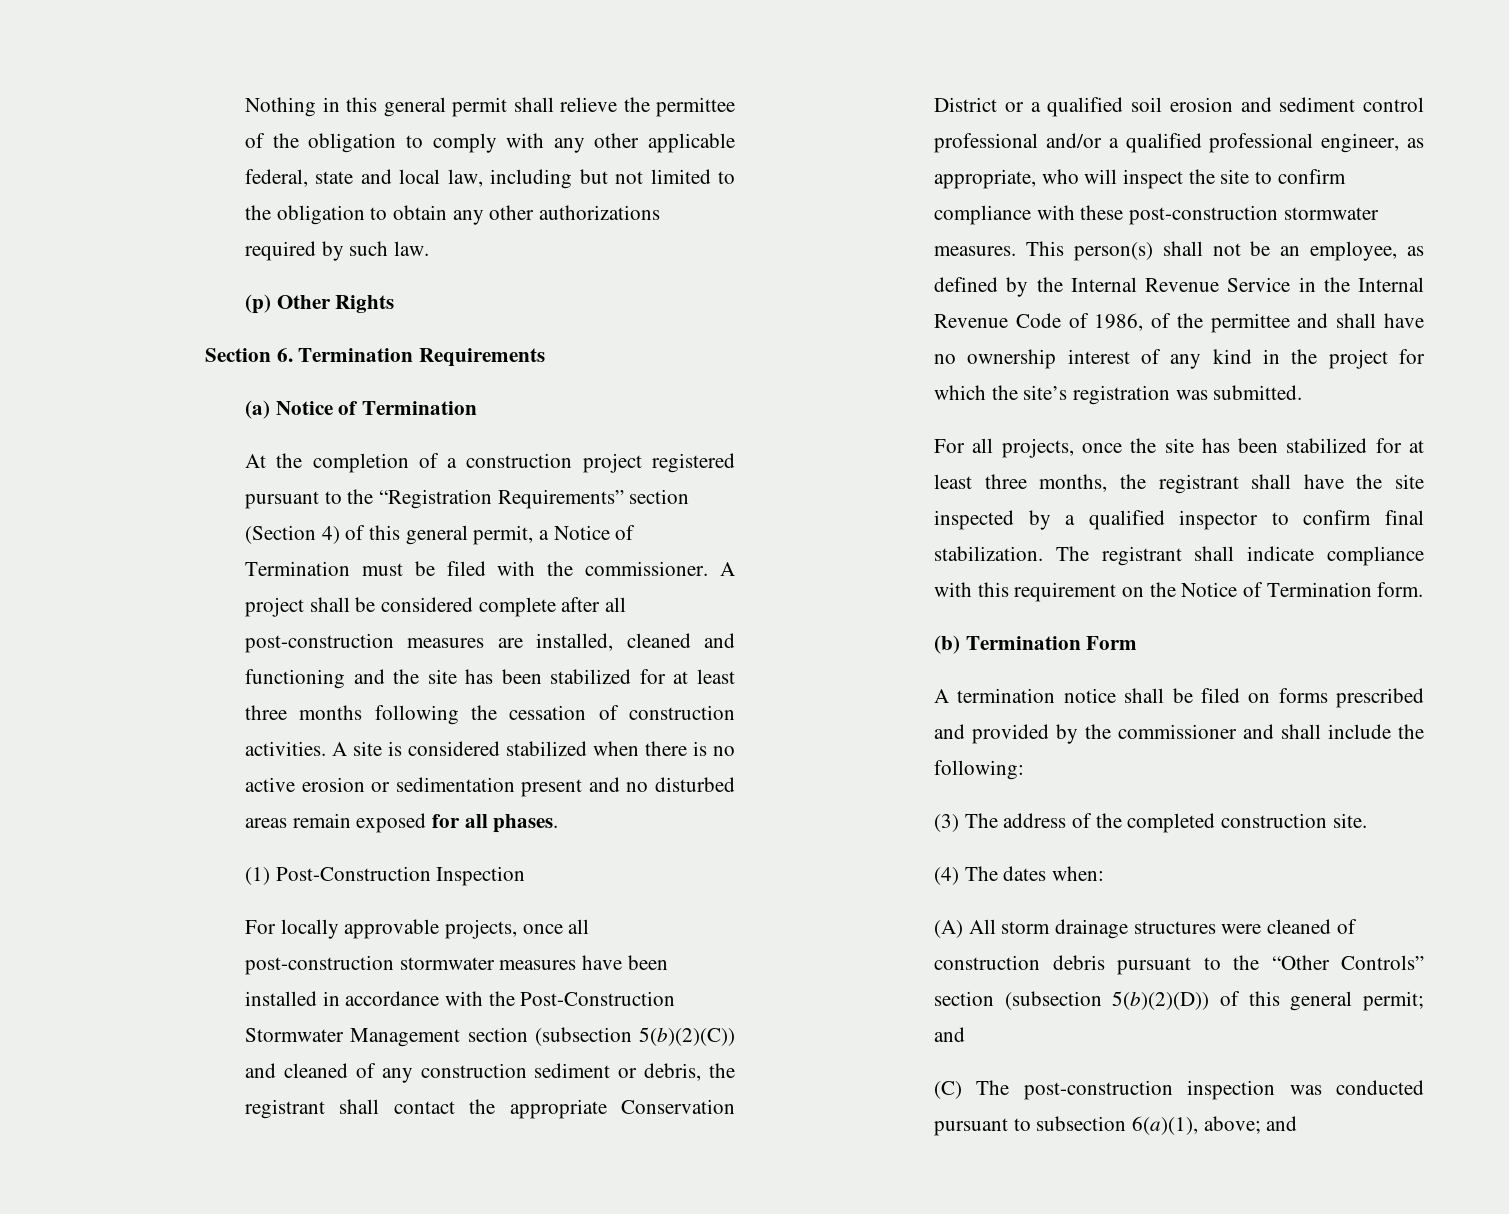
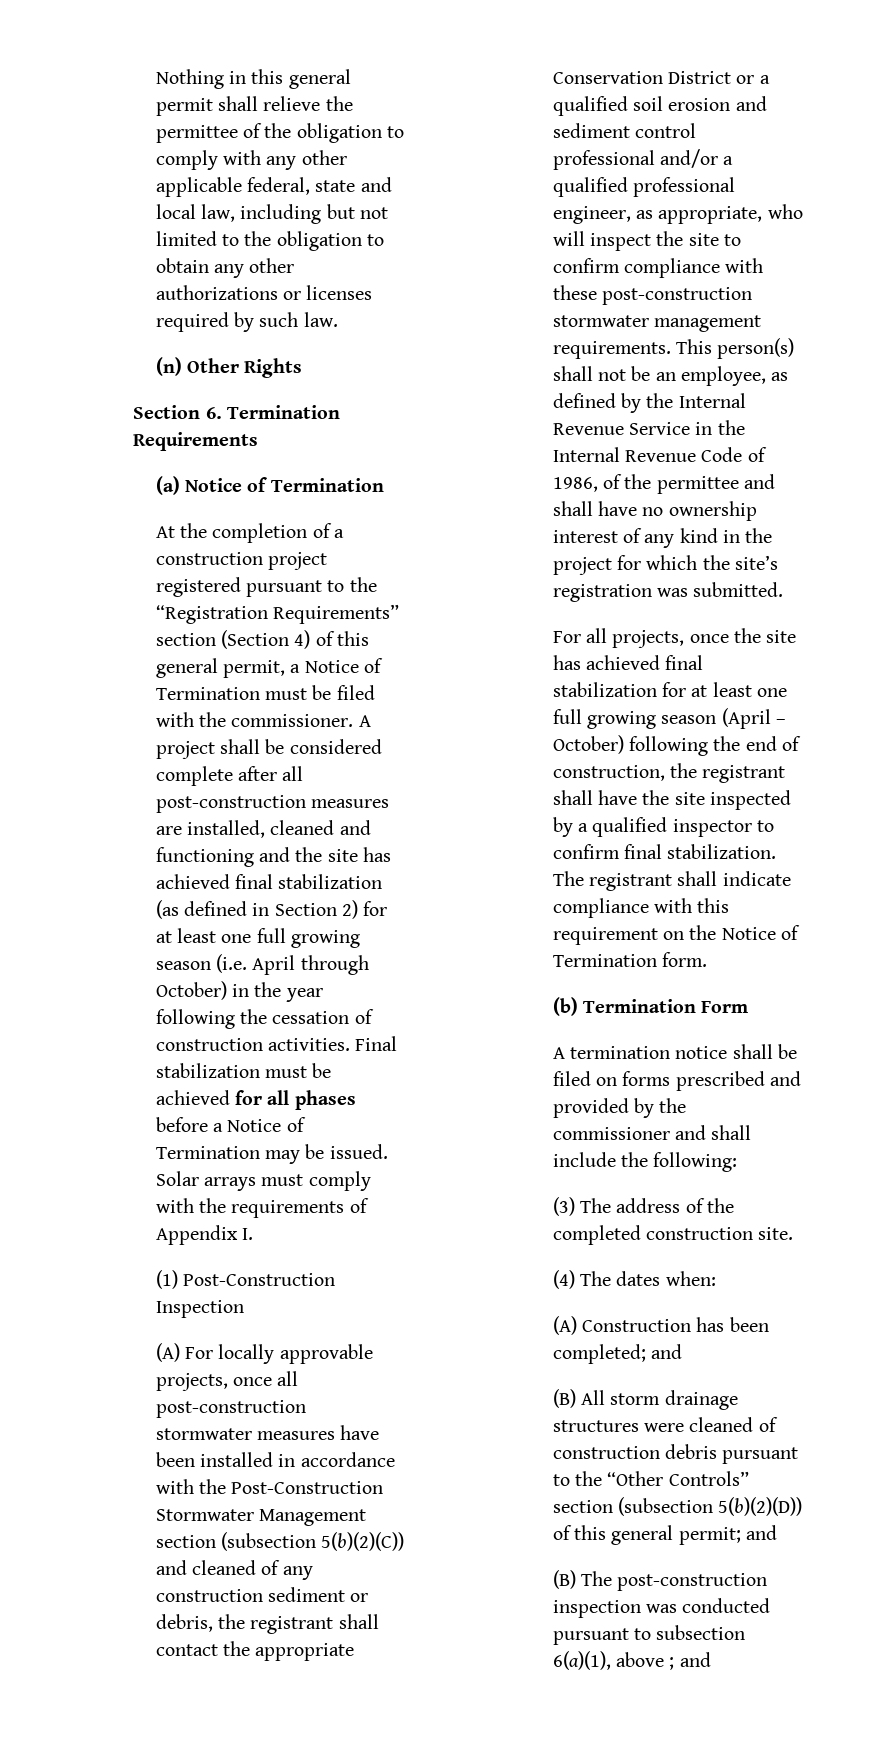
(661, 212) none -> [283,285,373,300] or licenses
[245,294,272,314] (p) -> [155,357,182,376] (n)
[501,669,735,684] [245,705,363,720] been stabilized for at least three months -> [155,874,383,889] [155,900,388,919] [155,928,360,948] [155,954,369,975] [155,981,323,1002] achieved final stabilization (as defined in Section 2) for at least one full growing season (i.e. April through October) in the year
[332,741,735,756] [245,777,735,797] [245,813,559,833] A site is considered stabilized when there is no active erosion or sedimentation present and no disturbed areas remain exposed for all phases. -> [355,1036,398,1051] [155,1063,332,1078] [155,1090,356,1110] [155,1117,306,1132] [155,1144,388,1164] [155,1171,371,1191] [155,1198,369,1218] [155,1225,254,1245] Final stabilization must be achieved for all phases before a Notice of Termination may be issued. Solar arrays must comply with the requirements of Appendix I.
(526, 876) none -> [155,1343,180,1362] (A)
[934,246,1017,256] measures. -> [654,315,762,332] [552,341,671,359] management requirements.
[1238,438,1424,453] [934,474,1108,492] been stabilized for at least three months, -> [586,655,704,670] [552,682,787,697] [552,708,785,729] [552,735,801,756] [552,765,665,781] achieved final stabilization for at least one full growing season (April – October) following the end of construction,
(964, 929) none -> [582,1317,769,1332] [552,1344,683,1364] [552,1389,576,1408] Construction has been completed; and // (B)
[934,1081,963,1099] (C) -> [552,1570,576,1589] (B)
[1203,1116,1261,1134] above; -> [616,1652,675,1670] above ;

